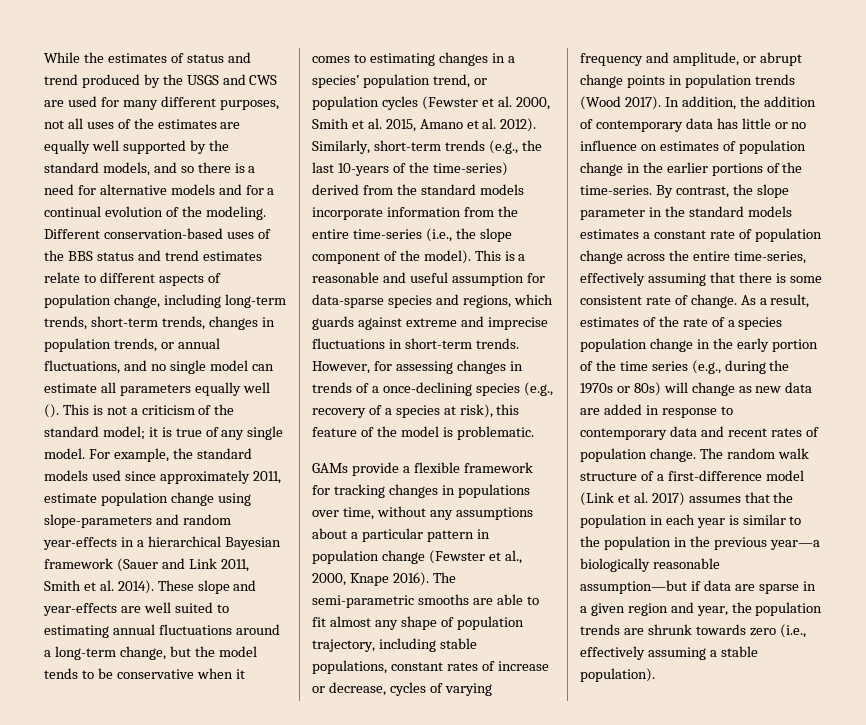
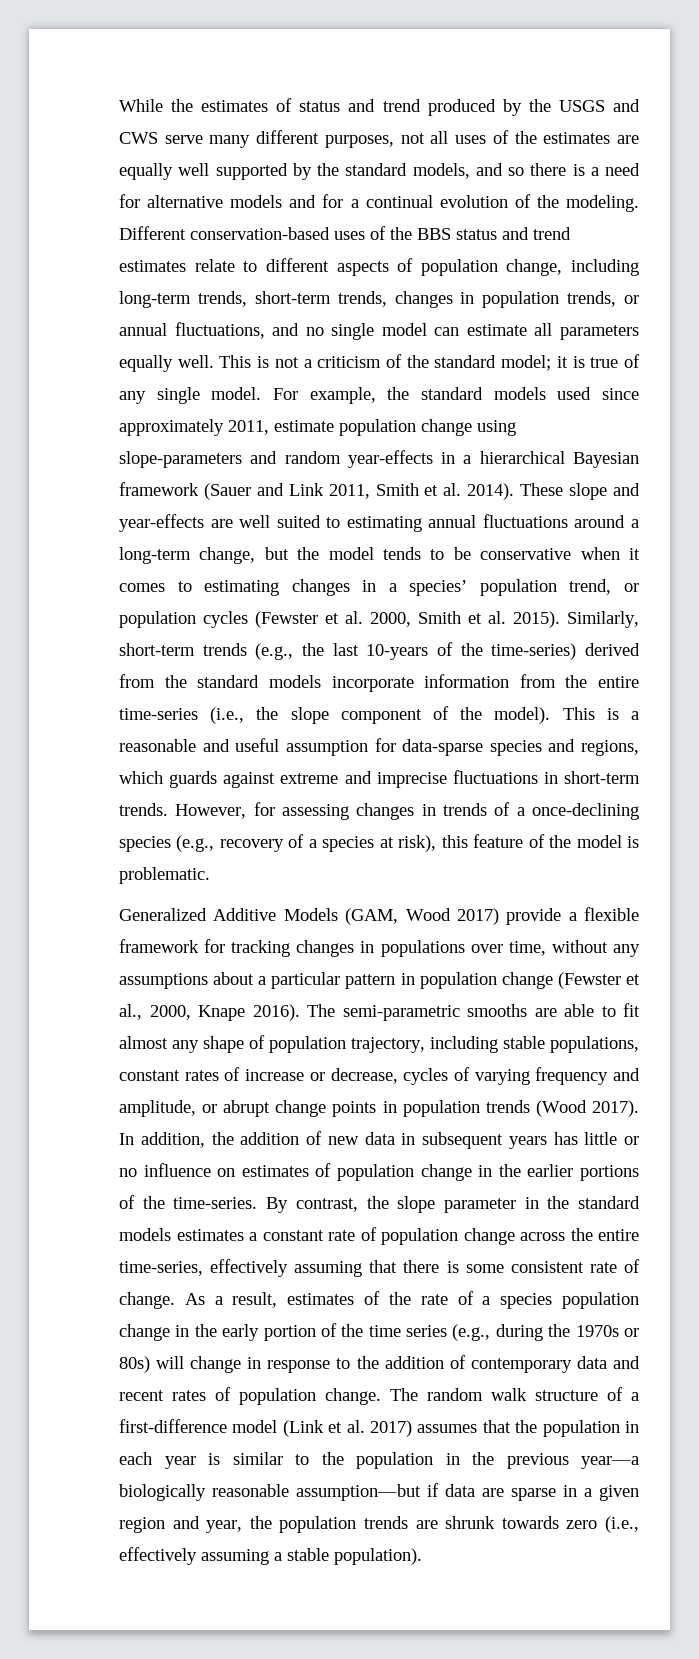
[44,96,119,107] are used for -> [164,135,203,144] serve
[242,382,270,393] [44,404,59,418] well (). -> [177,355,214,368] well.
[385,118,537,132] 2015, Amano et al. 2012). -> [513,611,560,628] 2015).
[312,463,348,473] GAMs -> [119,908,499,925] Generalized Additive Models (GAM, Wood 2017)
[595,118,713,132] contemporary data -> [327,1132,547,1149] new data in subsequent years
[738,382,813,393] [580,404,733,418] as new data are added in response to -> [247,1355,466,1373] in response to the addition of

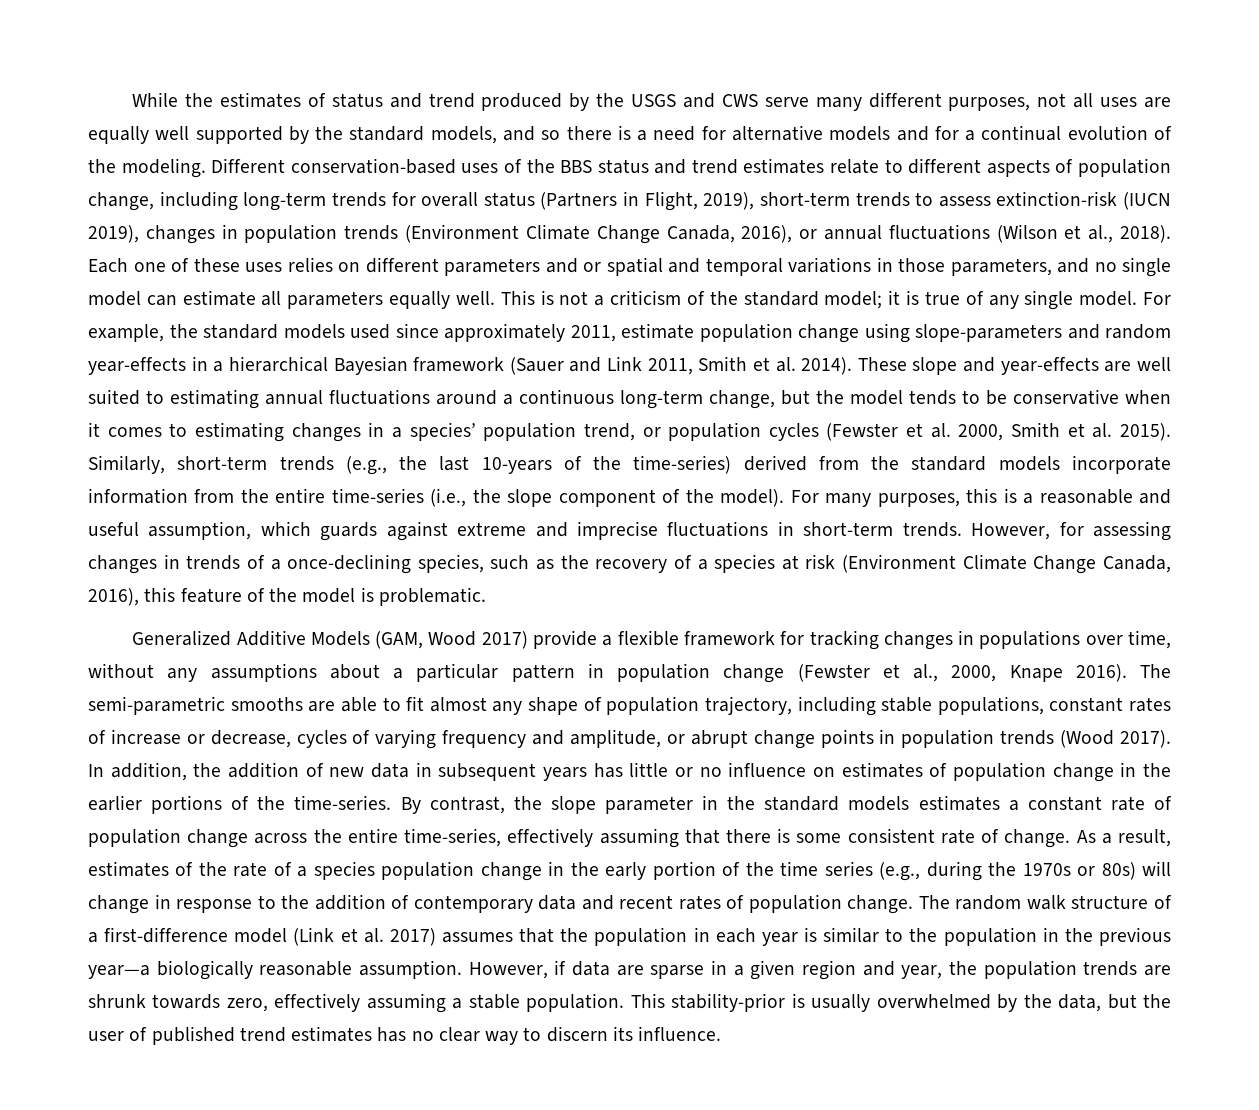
[492,130,611,144] of the estimates -> (1138, 102) none
[197,291,639,308] [119,322,265,339] trends, short-term trends, changes in population trends, or annual fluctuations, -> [331,191,1171,211] [88,224,1171,244] [88,257,1052,276] trends for overall status (Partners in Flight, 2019), short-term trends to assess extinction-risk (IUCN 2019), changes in population trends (Environment Climate Change Canada, 2016), or annual fluctuations (Wilson et al., 2018). Each one of these uses relies on different parameters and or spatial and temporal variations in those parameters,
(639, 523) none -> [519,389,614,404] continuous
[562,707,595,720] This -> [790,488,998,507] For many purposes, this
[285,738,639,756] assumption for data-sparse species and regions, -> [148,521,252,540] assumption,
[119,835,215,852] species (e.g., -> [417,554,589,573] species, such as the
[398,835,437,852] risk), -> [805,554,1172,574] [88,588,139,606] risk (Environment Climate Change Canada, 2016),
[296,1484,421,1501] assumption—but -> [359,960,548,979] assumption. However,
[566,1516,640,1533] zero (i.e., -> [226,998,268,1012] zero,
[334,1548,422,1565] population). -> [526,993,1171,1012] [88,1026,722,1045] population. This stability-prior is usually overwhelmed by the data, but the user of published trend estimates has no clear way to discern its influence.

